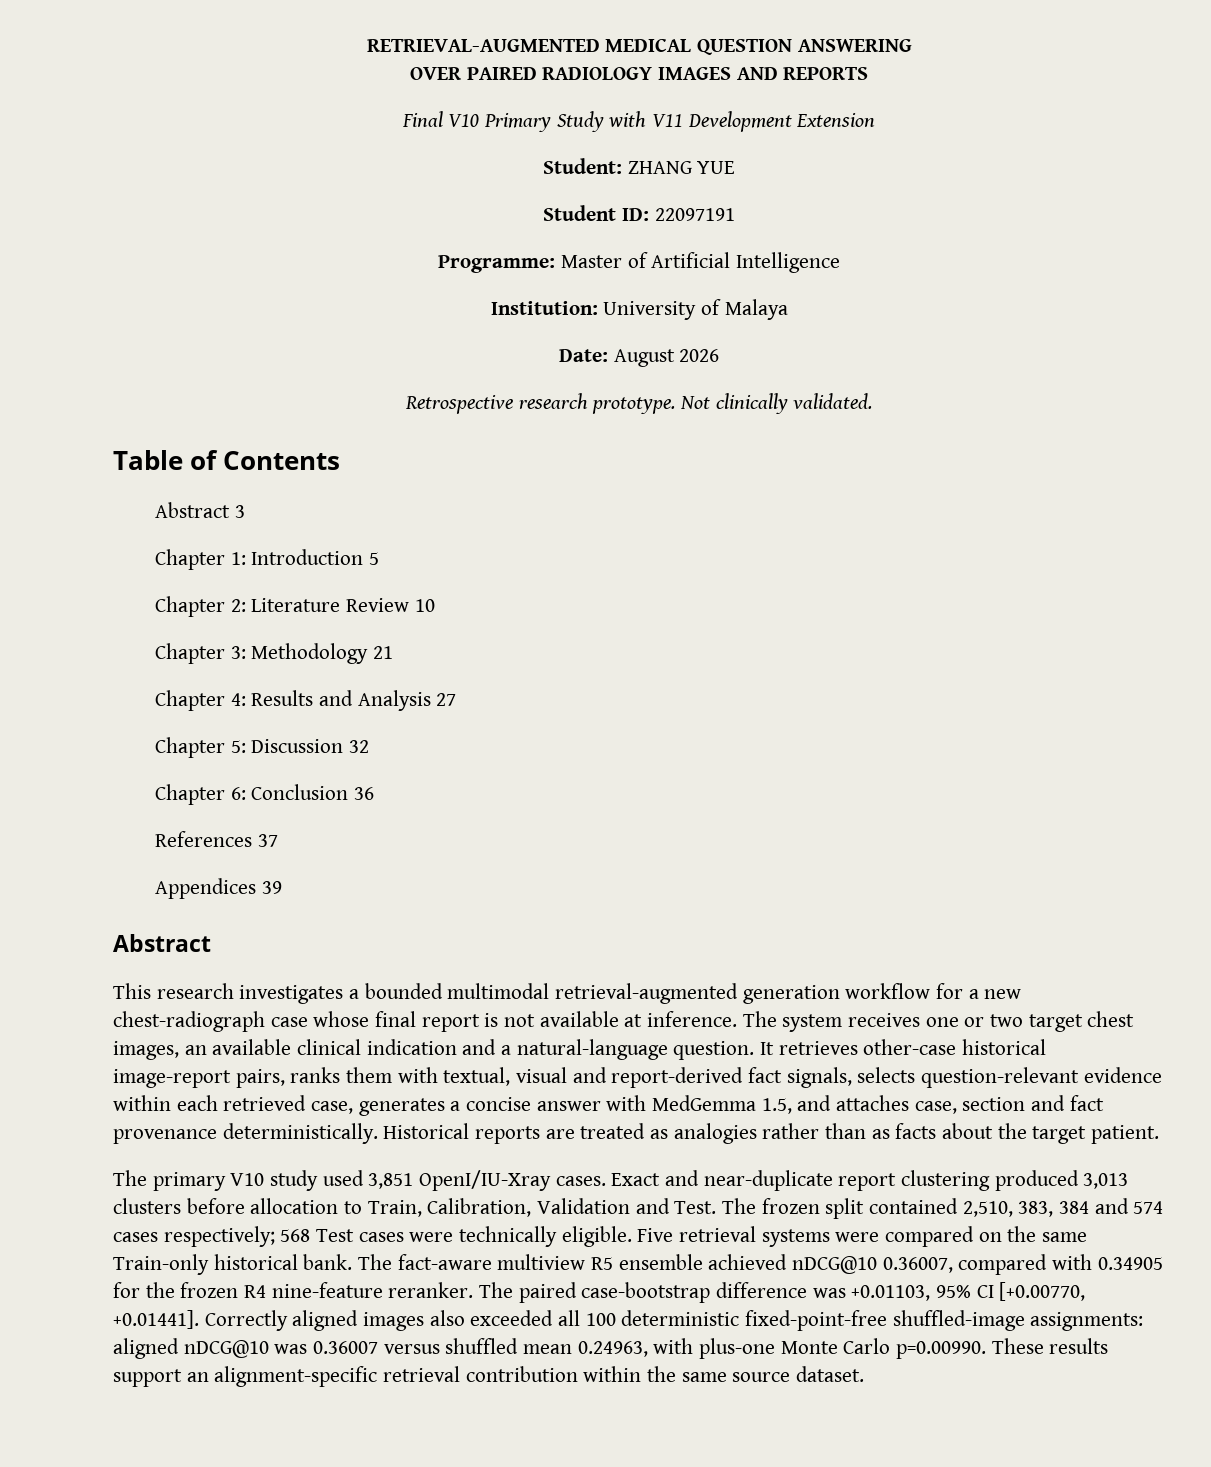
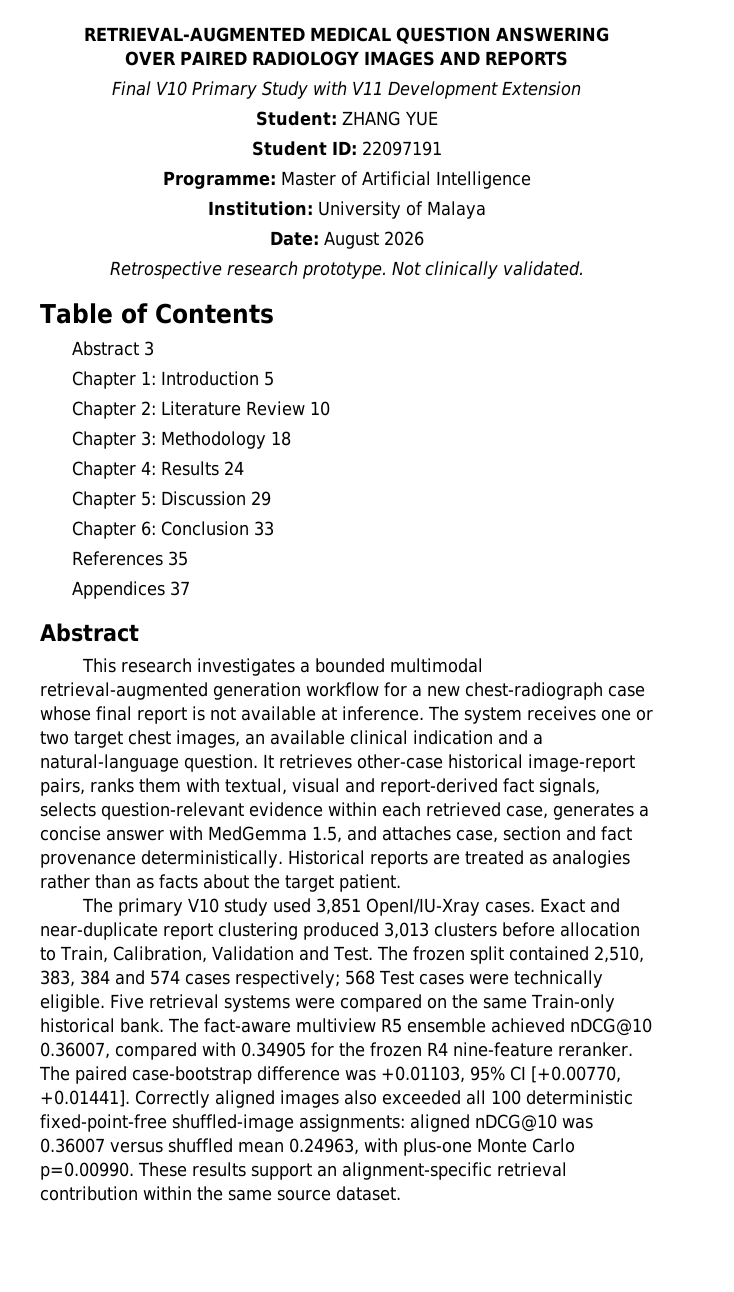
[372,646,393,659] 21 -> [271,431,292,446] 18
[318,690,457,711] and Analysis 27 -> [224,461,245,475] 24
[348,740,369,753] 32 -> [251,491,272,506] 29
[353,787,374,800] 36 -> [254,521,275,536] 33
[257,834,278,847] 37 -> [168,551,189,566] 35
[261,881,282,894] 39 -> [170,581,191,596] 37

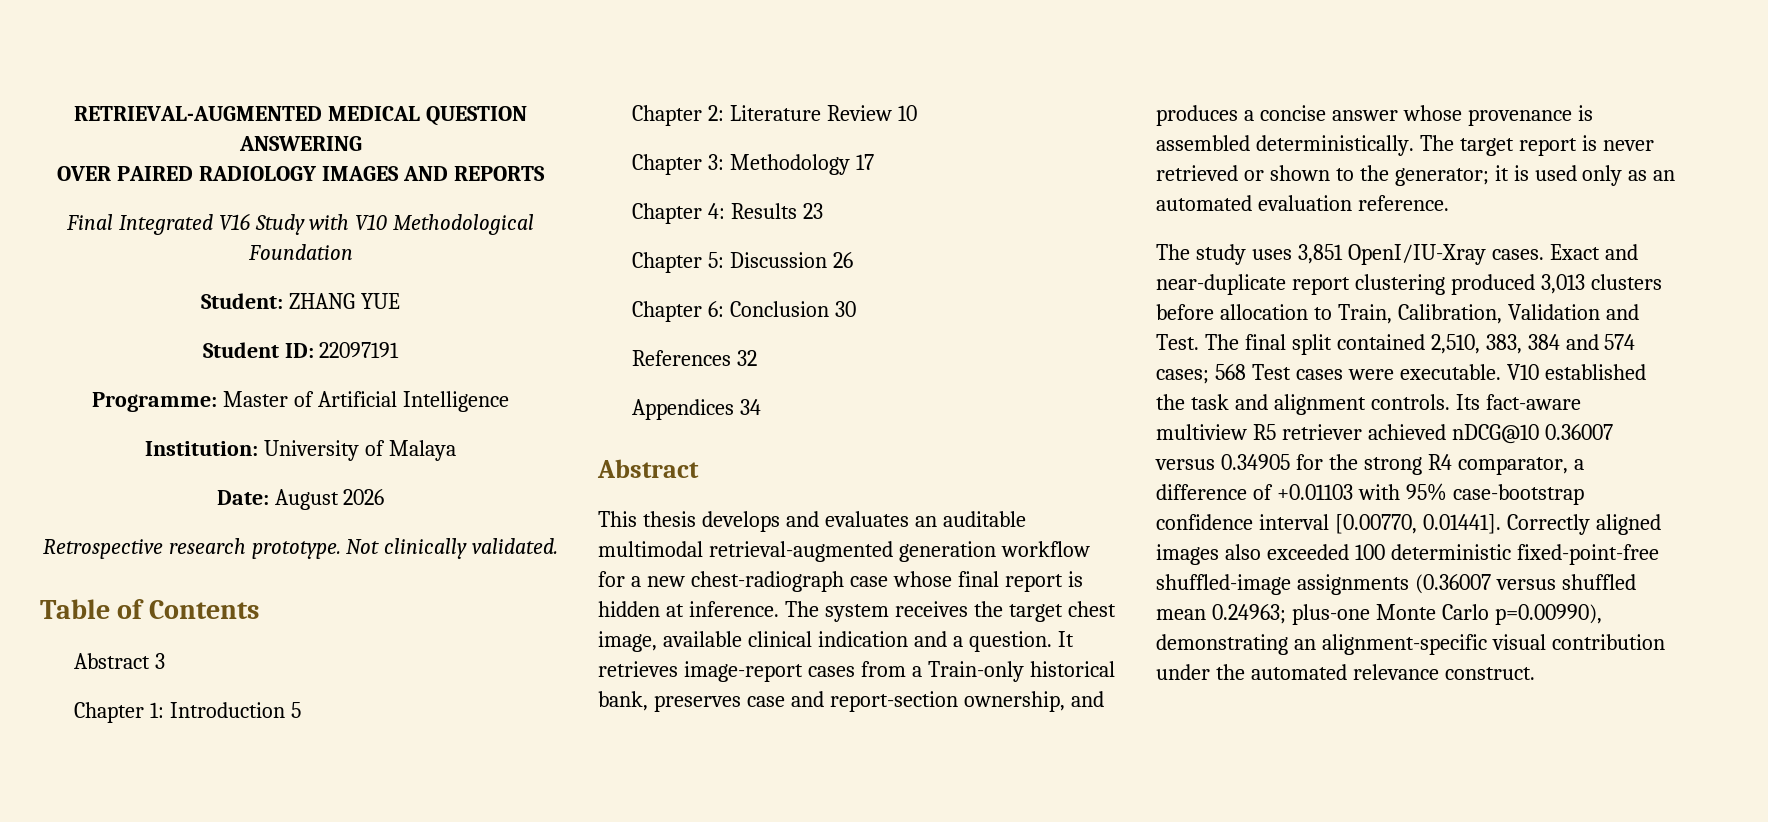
[156,81,581,99] V10 Primary Study with V11 Development Extension -> [118,213,535,235] [247,244,353,260] Integrated V16 Study with V10 Methodological Foundation
[271,431,292,446] 18 -> [856,154,875,170] 17
[224,461,245,475] 24 -> [803,203,824,219] 23
[251,491,272,506] 29 -> [833,252,854,268] 26
[254,521,275,536] 33 -> [835,301,857,317] 30
[168,551,189,566] 35 -> [737,350,758,366] 32
[170,581,191,596] 37 -> [740,399,762,415] 34
[121,658,386,676] research investigates a bounded -> [642,511,1026,532] thesis develops and evaluates an auditable
[210,706,316,721] not available -> [598,601,660,617] hidden
[601,709,653,721] [40,730,265,748] one or two target chest images, an -> [973,601,1116,622] [598,631,657,652] the target chest image,
[40,754,179,772] natural-language -> (963, 641) none
[357,754,635,772] [40,778,600,796] [40,802,649,820] [40,826,632,843] [40,850,630,868] [40,874,401,892] [82,898,312,916] other-case historical image-report pairs, ranks them with textual, visual and report-derived fact signals, selects question-relevant evidence within each retrieved case, generates a concise answer with MedGemma 1.5, and attaches case, section and fact provenance deterministically. Historical reports are treated as analogies rather than as facts about the target patient. // The primary V10 study used -> [683,661,1115,682] [598,691,1104,712] [1156,105,1593,126] [1156,135,1654,156] [1156,165,1676,186] [1156,195,1449,211] [1156,244,1292,265] image-report cases from a Train-only historical bank, preserves case and report-section ownership, and produces a concise answer whose provenance is assembled deterministically. The target report is never retrieved or shown to the generator; it is used only as an automated evaluation reference. // The study uses
[412,946,465,961] frozen -> [1244,334,1286,350] final
[185,970,340,988] cases respectively; -> [1156,369,1209,384] cases;
[513,970,603,988] [40,994,615,1012] [40,1018,199,1033] technically eligible. Five retrieval systems were compared on the same Train-only historical bank. The -> [1399,364,1646,380] [1156,394,1480,415] executable. V10 established the task and alignment controls. Its
[407,1018,486,1033] ensemble -> [1281,424,1362,440] retriever
[40,1042,633,1060] [39,1066,621,1084] [40,1090,130,1107] 0.36007, compared with 0.34905 for the frozen R4 nine-feature reranker. The paired case-bootstrap difference was +0.01103, 95% CI [+0.00770, +0.01441]. -> [1544,424,1613,440] [1155,454,1584,475] [1156,483,1584,505] [1156,514,1501,534] 0.36007 versus 0.34905 for the strong R4 comparator, a difference of +0.01103 with 95% case-bootstrap confidence interval [0.00770, 0.01441].
[466,1090,486,1105] all -> (1349, 552) none
[299,1114,593,1132] [40,1138,105,1153] assignments: aligned nDCG@10 was 0.36007 -> [1296,574,1491,595] assignments (0.36007
[289,1138,398,1155] 0.24963, with -> [1211,604,1286,624] 0.24963;
[40,1162,567,1180] [40,1186,401,1201] p=0.00990. These results support an alignment-specific retrieval contribution within the same source dataset. -> [1494,604,1602,625] [1156,634,1665,655] [1156,664,1535,680] p=0.00990), demonstrating an alignment-specific visual contribution under the automated relevance construct.

